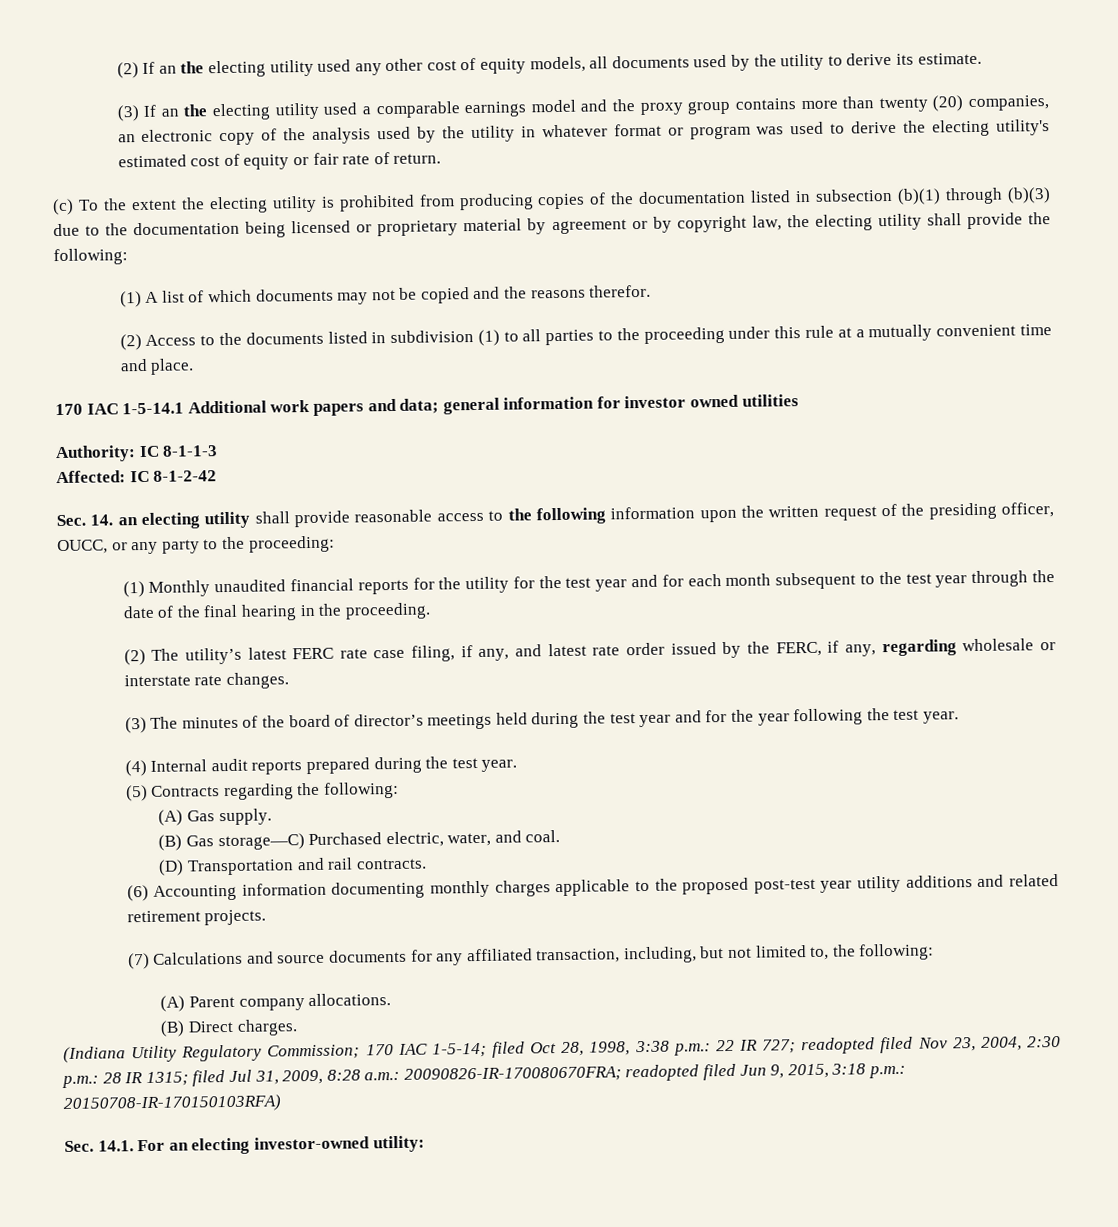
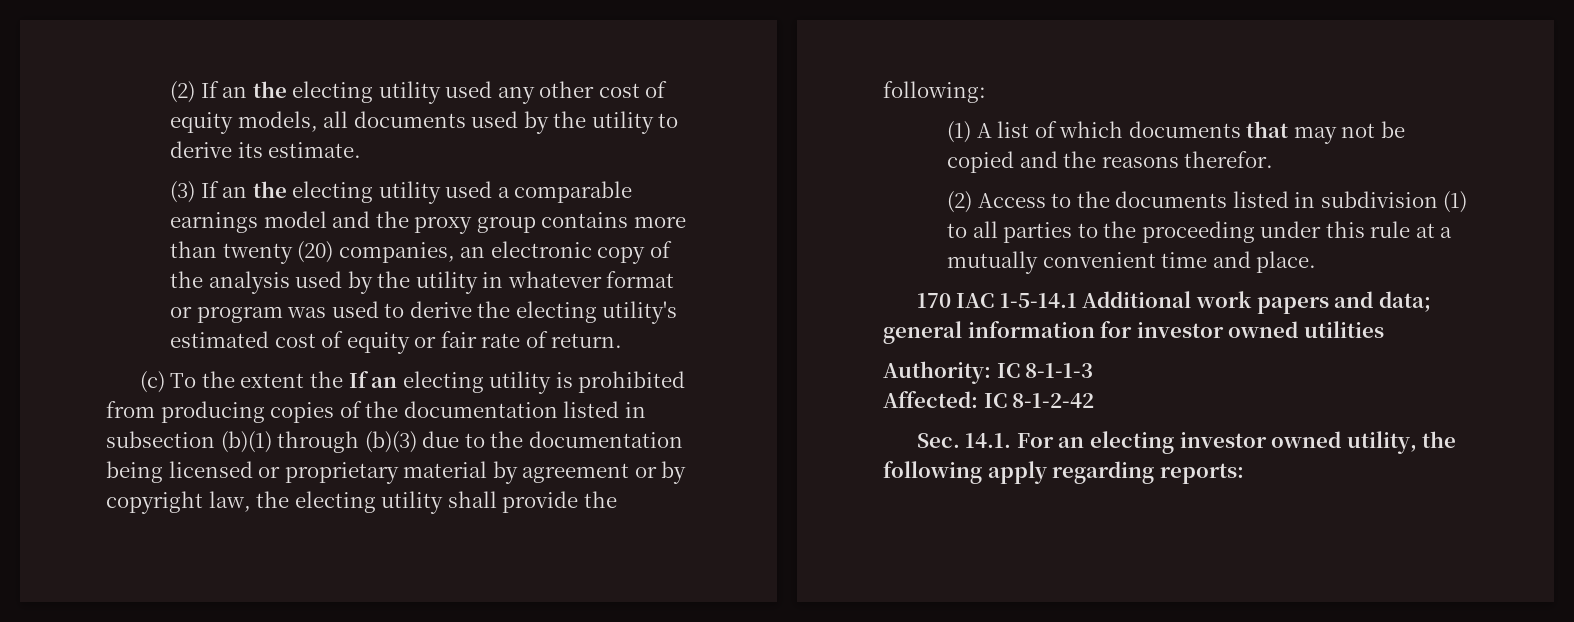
(205, 203) none -> [348,371,398,388] If an
(334, 295) none -> [1246,121,1289,138] that
[56,502,1055,530] [57,535,335,555] [122,570,1055,598] [122,602,431,621] [123,638,1056,666] [123,672,289,690] [124,708,959,734] [124,756,518,777] [125,781,399,802] [158,808,272,826] [158,829,561,851] [158,857,427,876] [126,873,1060,902] [126,909,267,926] [127,943,935,970] [160,993,392,1012] [160,1019,298,1037] [63,1035,1061,1064] [62,1063,907,1089] [63,1094,281,1113] // Sec. 14. an electing utility shall provide reasonable access to the following information upon the written request of the presiding officer, OUCC, or any party to the proceeding: // (1) Monthly unaudited financial reports for the utility for the test year and for each month subsequent to the test year through the date of the final hearing in the proceeding. // (2) The utility’s latest FERC rate case filing, if any, and latest rate order issued by the FERC, if any, regarding wholesale or interstate rate changes. // (3) The minutes of the board of director’s meetings held during the test year and for the year following the test year. // (4) Internal audit reports prepared during the test year. // (5) Contracts regarding the following: // (A) Gas supply. // (B) Gas storage—C) Purchased electric, water, and coal. // (D) Transportation and rail contracts. // (6) Accounting information documenting monthly charges applicable to the proposed post-test year utility additions and related retirement projects. // (7) Calculations and source documents for any affiliated transaction, including, but not limited to, the following: // (A) Parent company allocations. // (B) Direct charges. // (Indiana Utility Regulatory Commission; 170 IAC 1-5-14; filed Oct 28, 1998, 3:38 p.m.: 22 IR 727; readopted filed Nov 23, 2004, 2:30 p.m.: 28 IR 1315; filed Jul 31, 2009, 8:28 a.m.: 20090826-IR-170080670FRA; readopted filed Jun 9, 2015, 3:18 p.m.: 20150708-IR-170150103RFA) -> (1095, 400) none
[253,1135,425,1153] investor-owned utility: -> [1179,431,1457,454] [883,461,1244,484] investor owned utility, the following apply regarding reports:

